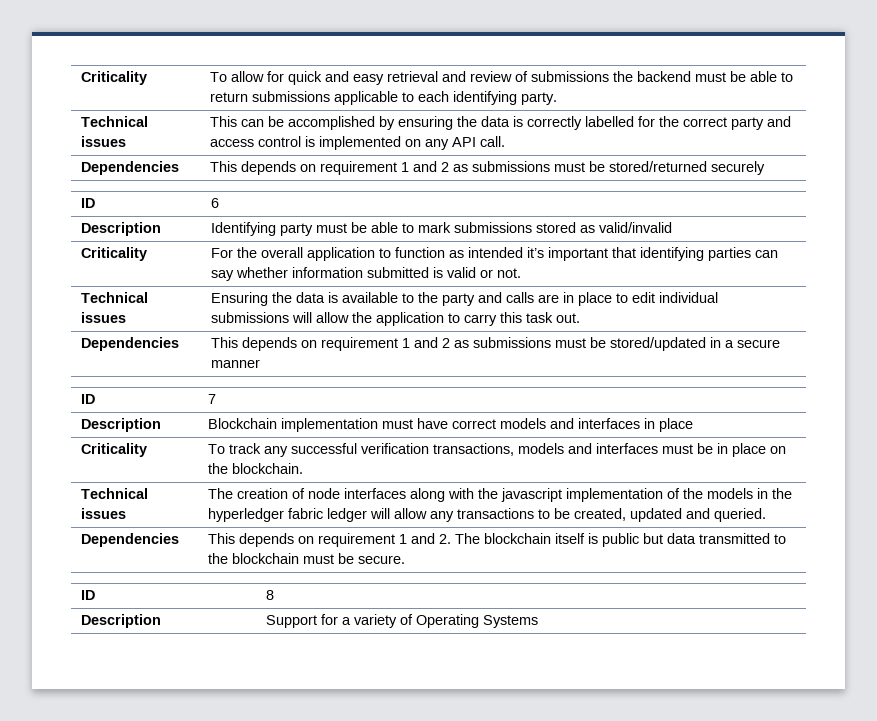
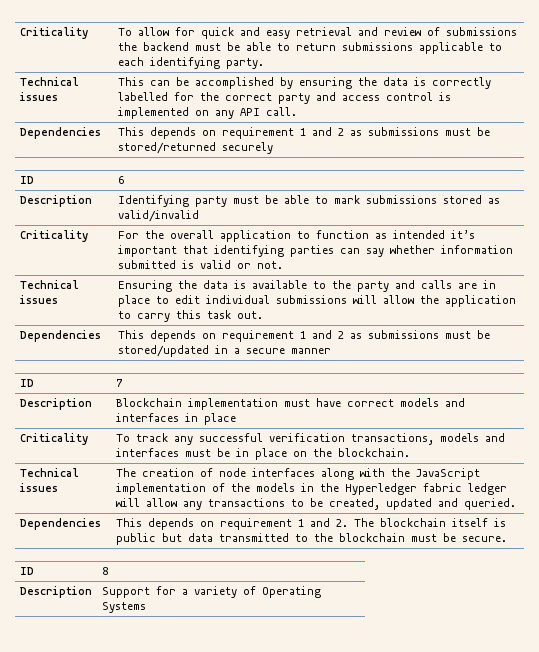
[501,488,563,502] javascript -> [415,468,480,480] JavaScript
[208,508,285,522] hyperledger -> [344,483,417,495] Hyperledger

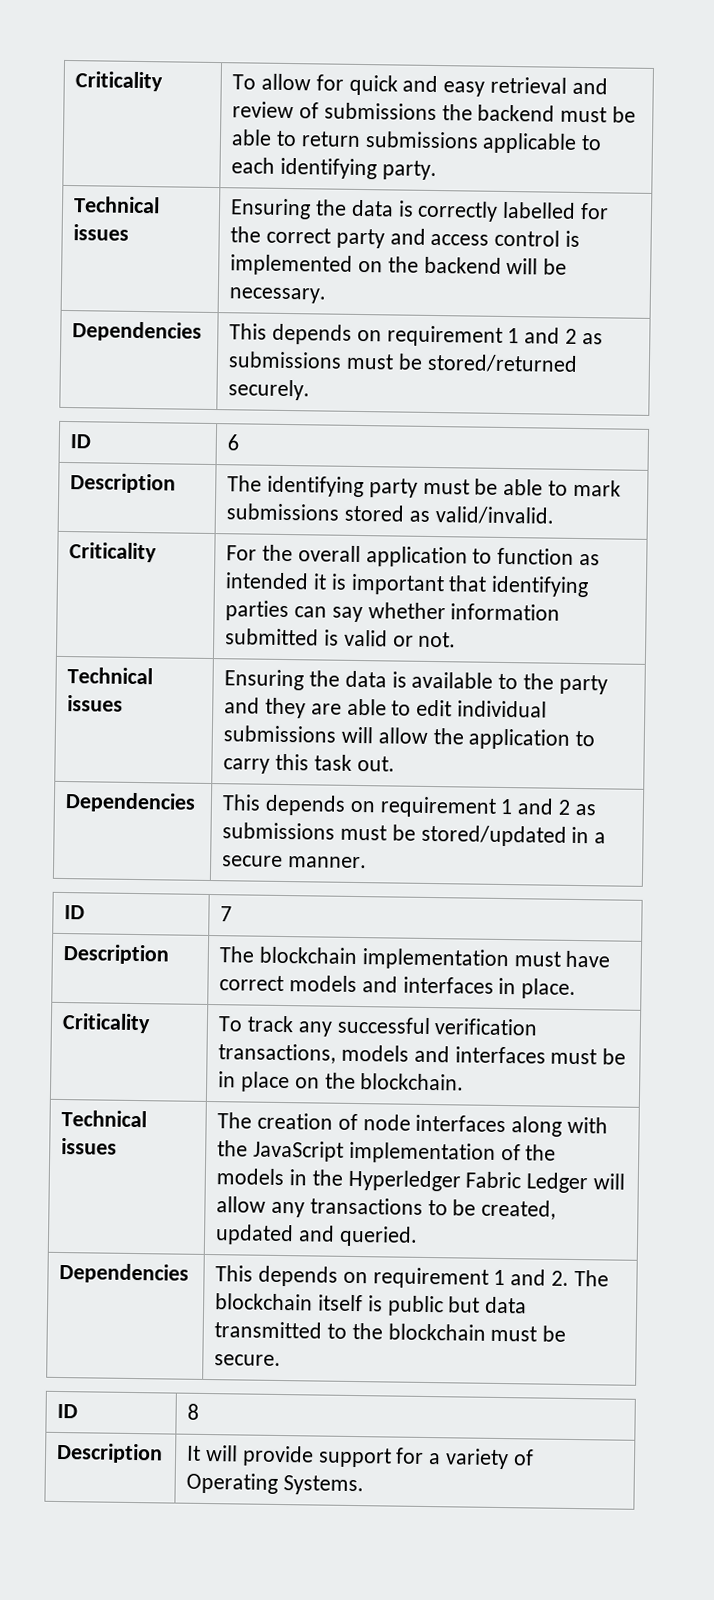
[117,77,352,89] This can be accomplished by ensuring -> [230,198,312,220] Ensuring
[214,107,297,119] any API call. -> [387,256,568,275] [229,287,327,304] the backend will be necessary.
[221,142,273,154] securely -> [228,379,311,401] securely.
[117,195,189,207] Identifying -> [227,475,364,498] The identifying
[117,210,199,222] valid/invalid -> [434,506,554,525] valid/invalid.
[450,230,475,239] it’s -> [312,573,347,590] it is
[420,280,496,289] [117,295,150,307] calls are in place -> [264,697,387,719] they are able
[290,348,331,354] manner -> [287,856,367,869] manner.
[115,398,182,407] Blockchain -> [219,946,357,965] The blockchain
[203,413,236,425] place -> [521,978,577,1000] place.
[422,483,507,495] fabric ledger -> [465,1171,589,1194] Fabric Ledger
[101,587,150,598] Support -> [186,1444,392,1468] It will provide support
[101,602,146,613] Systems -> [282,1475,364,1496] Systems.

